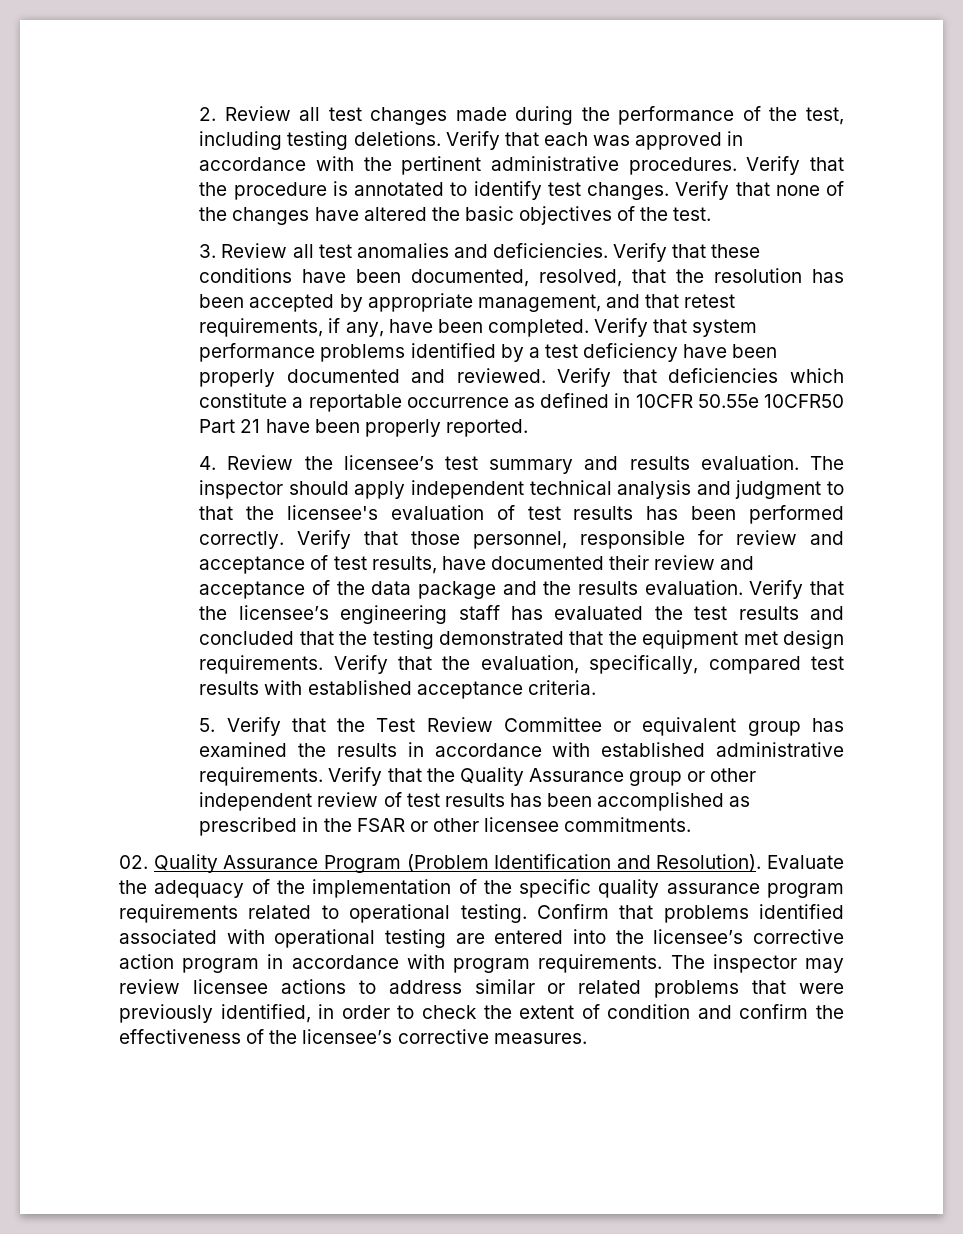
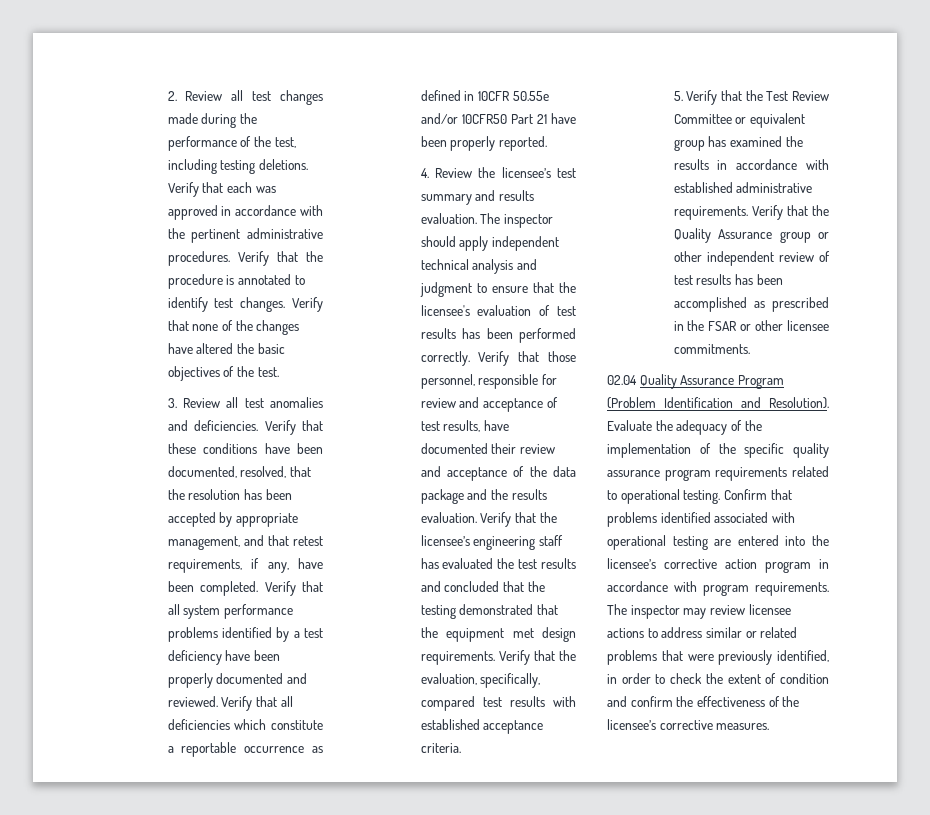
(688, 326) none -> [167,604,180,615] all
(657, 376) none -> [280,696,293,707] all
(759, 401) none -> [420,113,458,124] and/or
(845, 488) none -> [491,286,528,293] ensure
[119,855,148,869] 02. -> [607,375,637,385] 02.04

